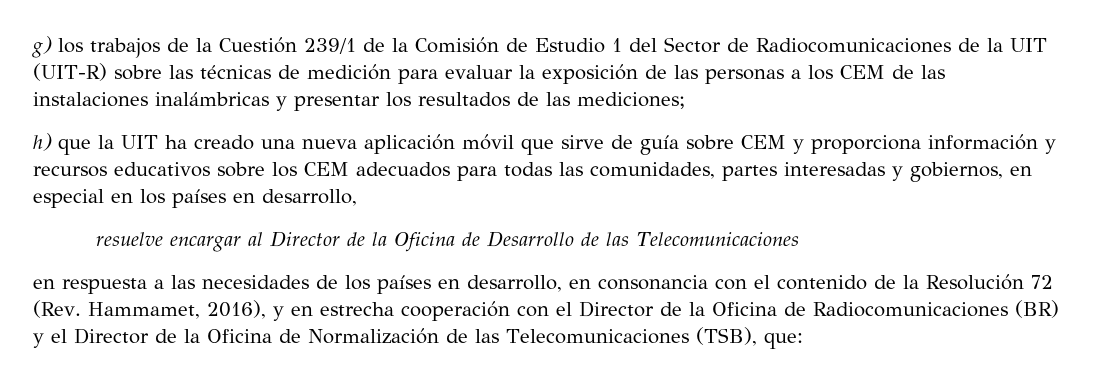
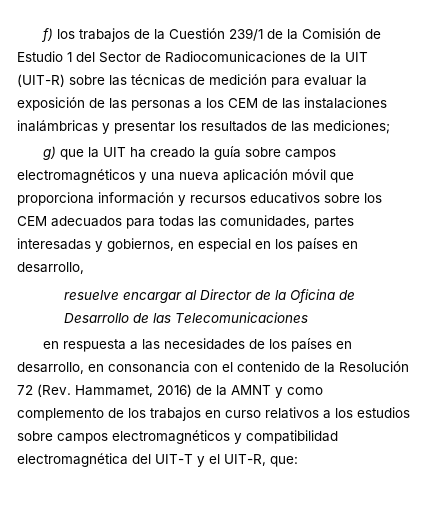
[32,36,52,58] g) -> [40,28,53,42] f)
[33,133,52,151] h) -> [42,146,56,160] g)
(254, 142) none -> [198,146,336,160] [17,169,147,183] la guía sobre campos electromagnéticos y
[561,135,804,155] sirve de guía sobre CEM y -> (354, 177) none
[206,300,1059,321] [33,327,757,348] 2016), y en estrecha cooperación con el Director de la Oficina de Radiocomunicaciones (BR) y el Director de la Oficina de Normalización de las Telecomunicaciones (TSB), -> [157,384,323,398] [17,407,410,421] [17,430,338,444] [17,453,266,467] 2016) de la AMNT y como complemento de los trabajos en curso relativos a los estudios sobre campos electromagnéticos y compatibilidad electromagnética del UIT-T y el UIT-R,

